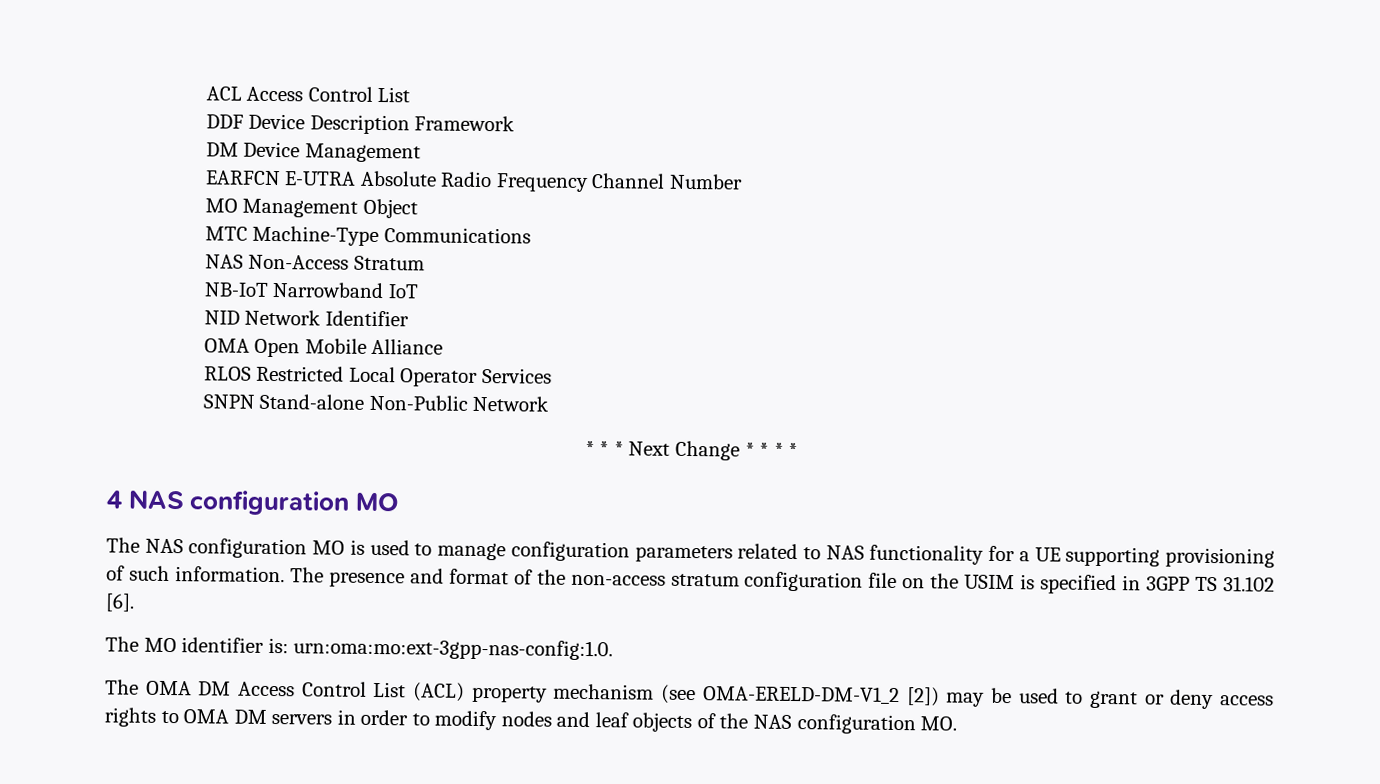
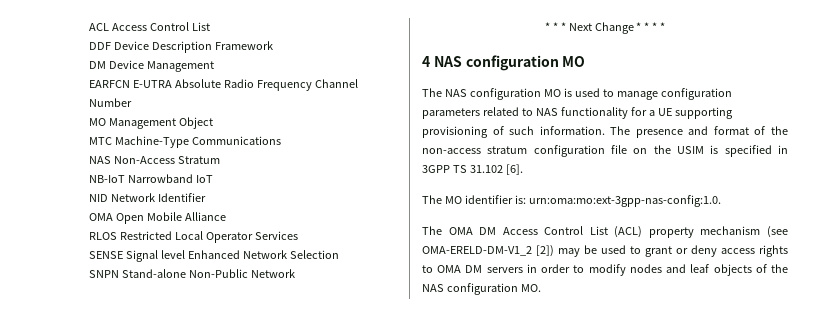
(552, 375) none -> [89,250,340,262] // SENSE Signal level Enhanced Network Selection

